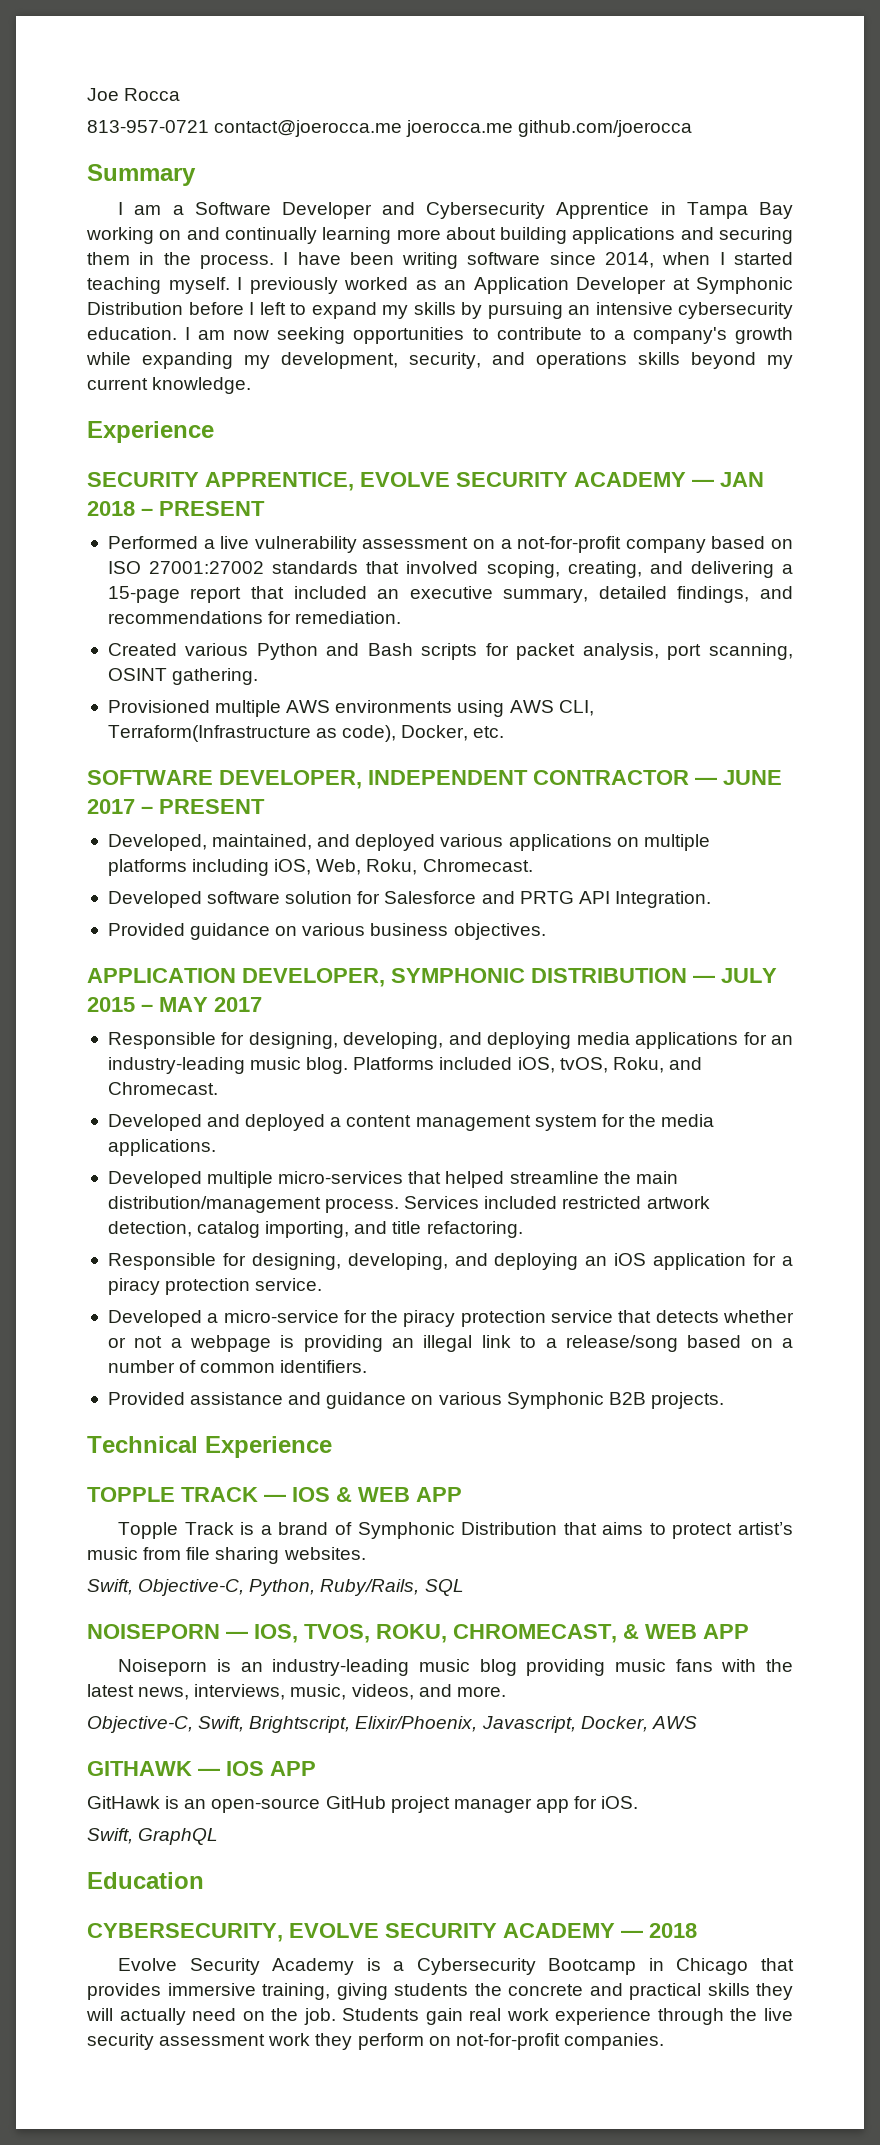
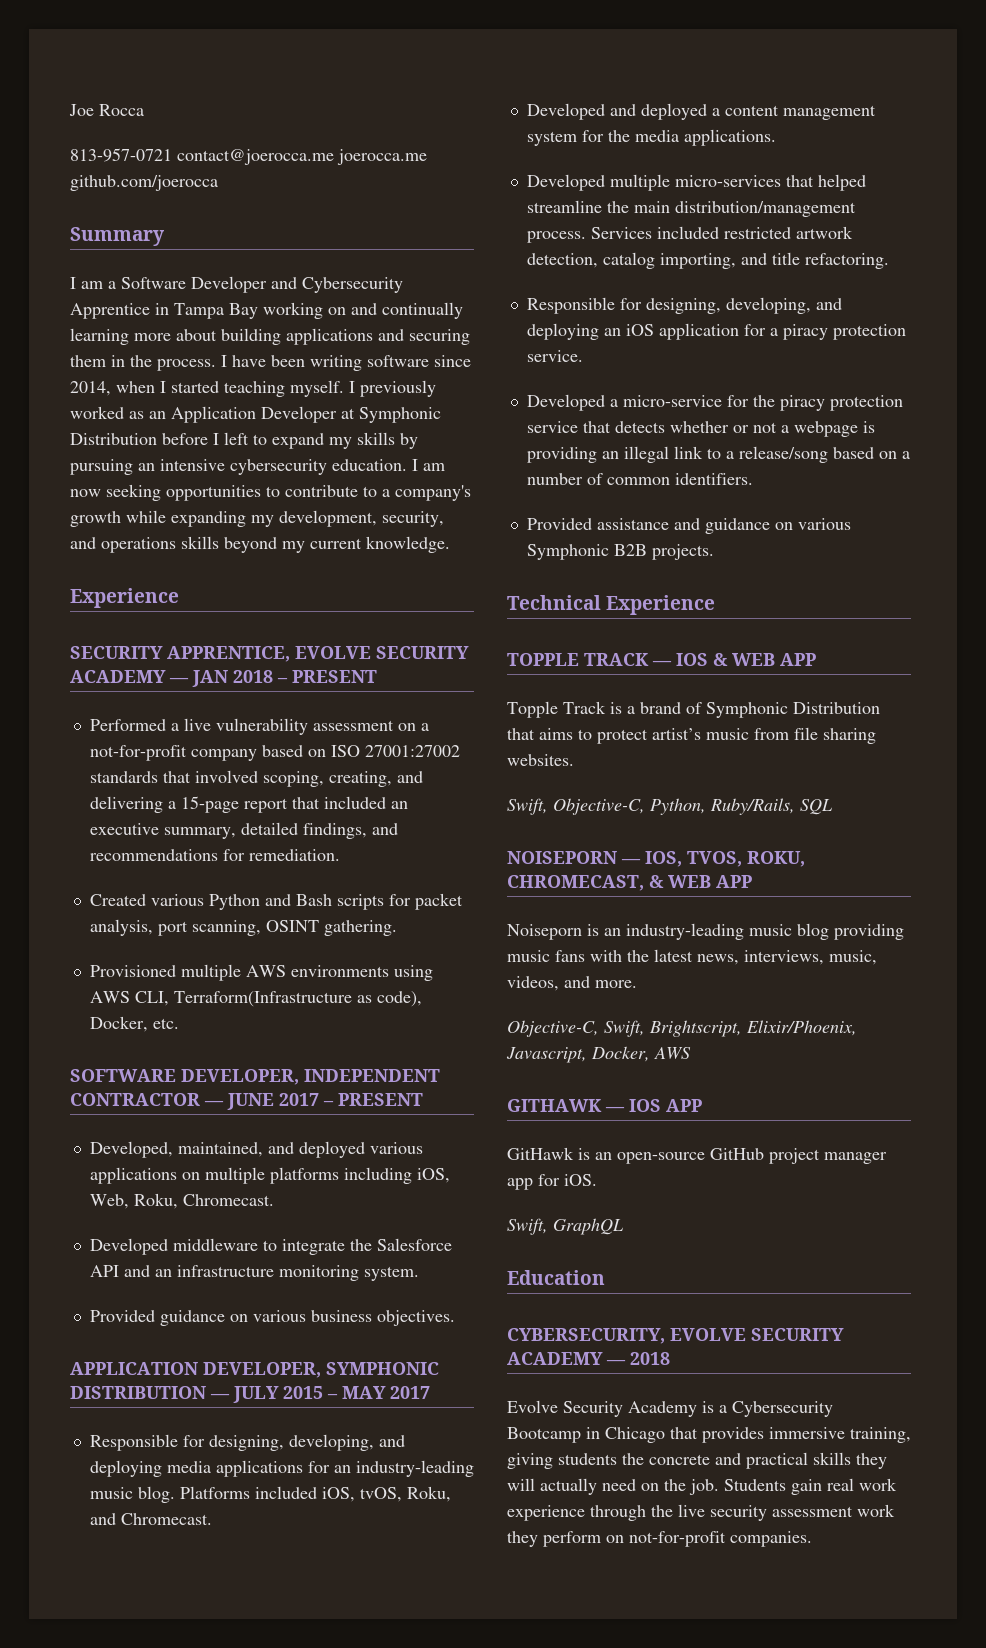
[207,891,711,908] software solution for Salesforce and PRTG API Integration. -> [172,1238,452,1255] [89,1265,419,1281] middleware to integrate the Salesforce API and an infrastructure monitoring system.

